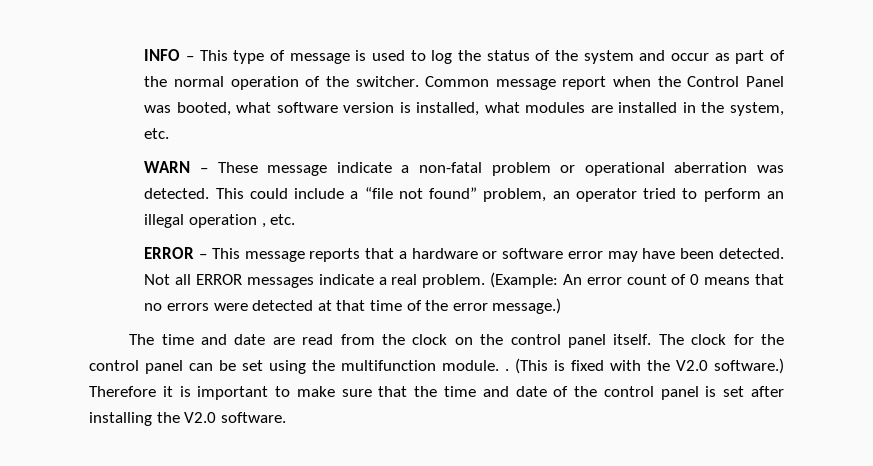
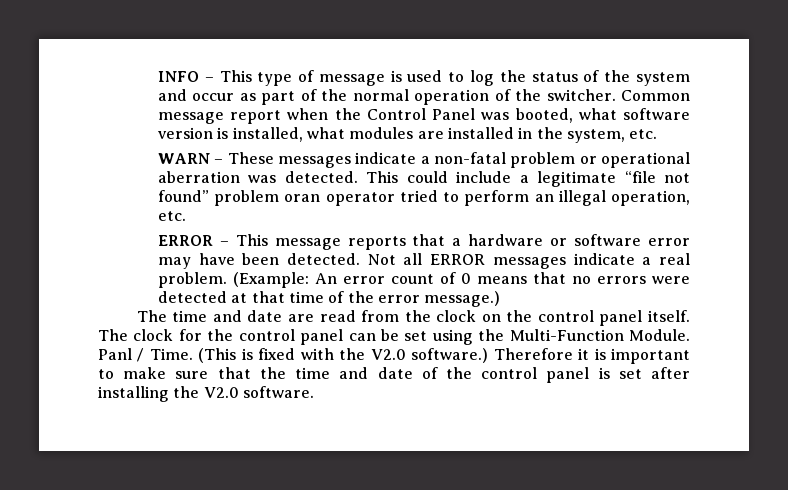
[267,165,328,176] message -> [277,156,351,168] messages
(359, 195) none -> [537,171,617,187] legitimate
[483,188,570,202] problem, an -> [214,190,321,206] problem oran
[188,214,266,228] operation , -> [611,190,691,206] operation,
[341,360,509,371] multifunction module. . -> [509,329,690,341] [98,348,193,362] Multi-Function Module. Panl / Time.

